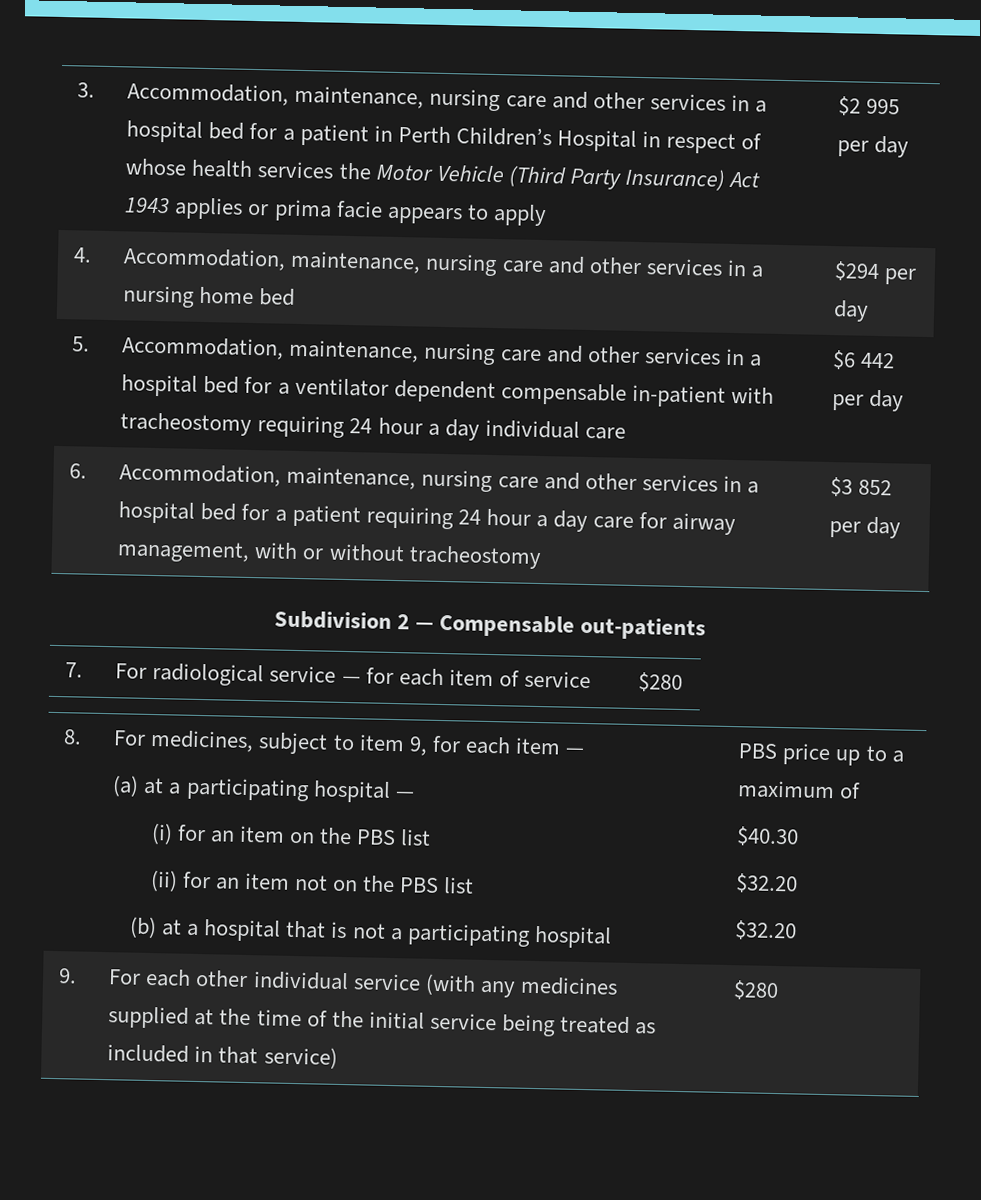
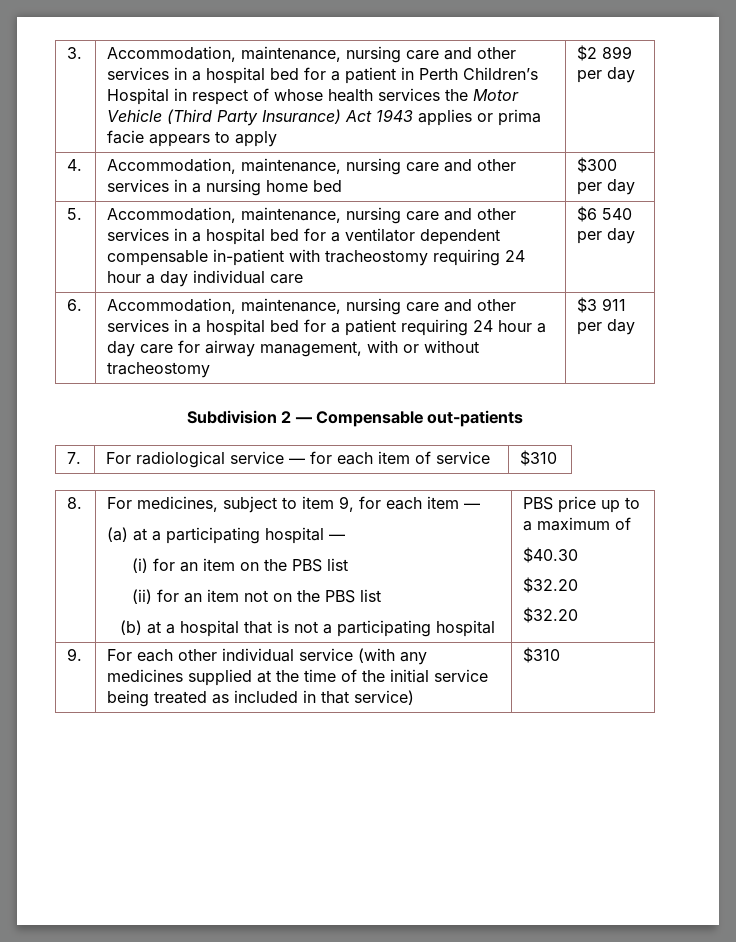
[866,98,901,115] 995 -> [602,46,633,59] 899
[834,261,881,282] $294 -> [577,157,618,173] $300
[860,352,896,369] 442 -> [602,208,633,220] 540
[858,479,893,496] 852 -> [602,298,627,311] 911
[638,672,684,693] $280 -> [520,450,558,466] $310
[733,980,780,1001] $280 -> [523,647,561,663] $310

